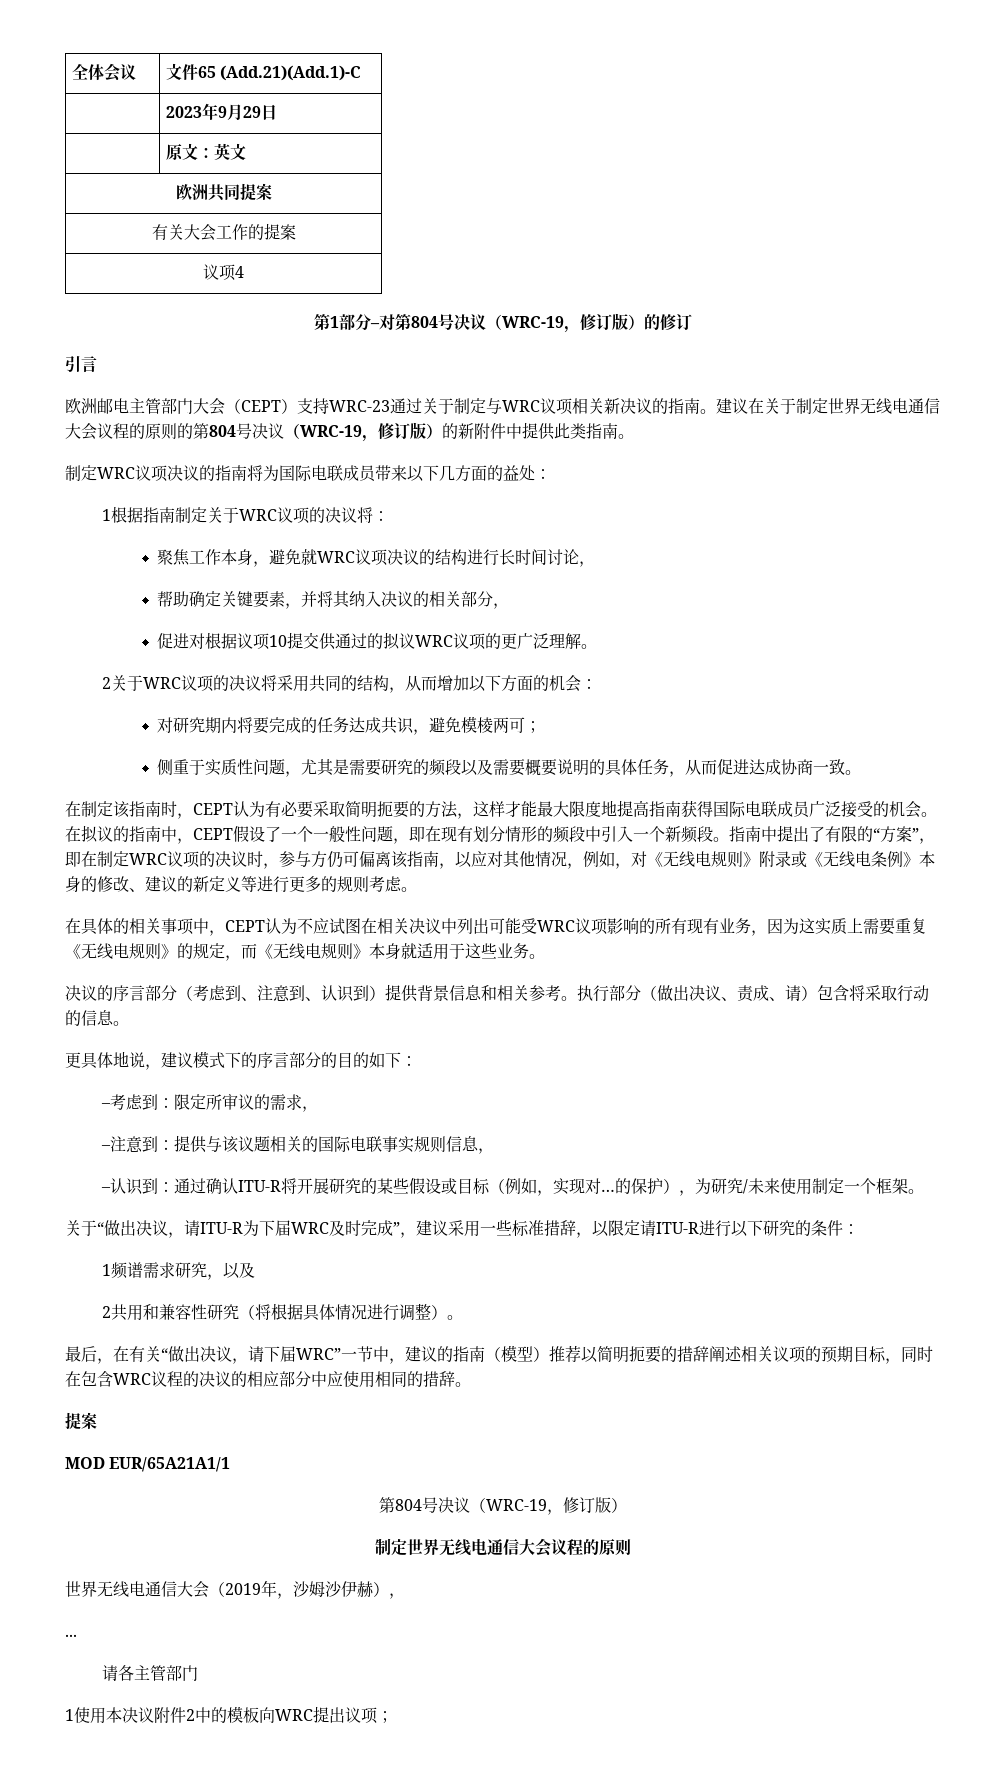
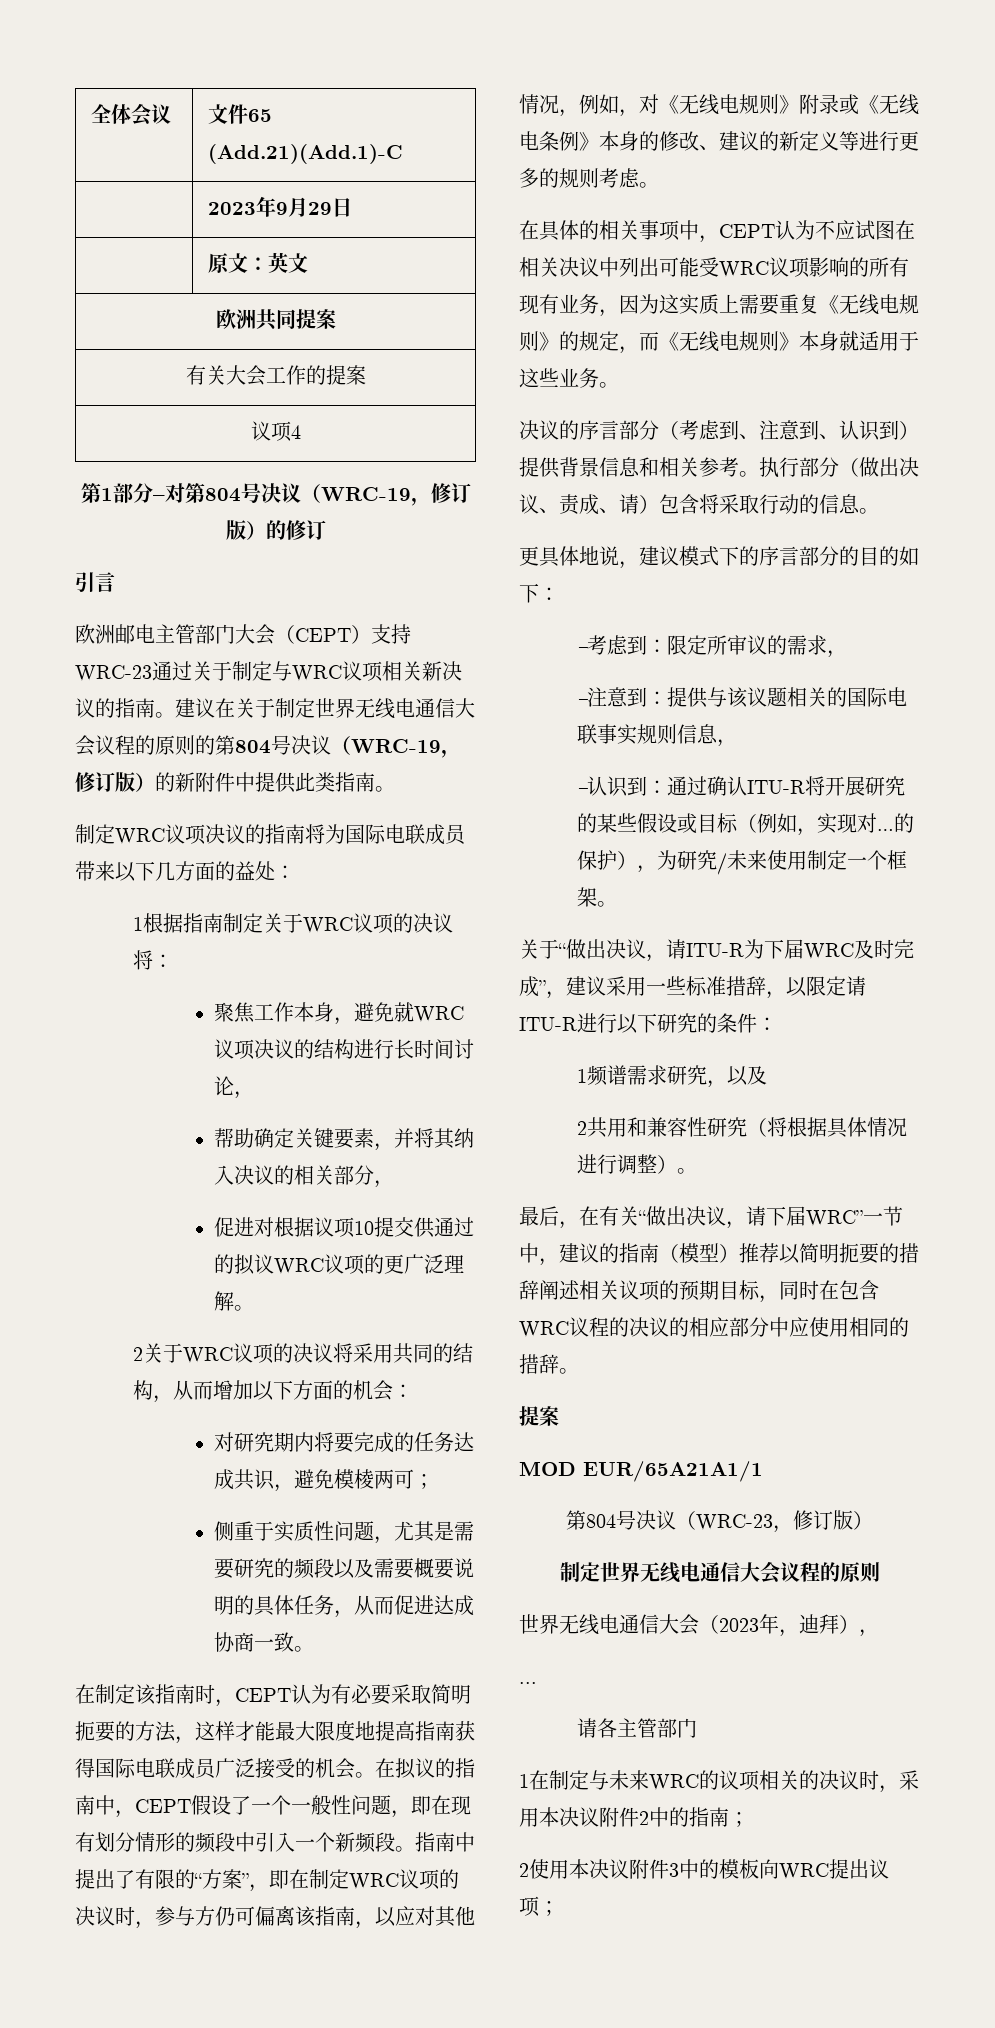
[485,1499,547,1511] WRC-19 -> [696,1514,773,1531] WRC-23
[225,1580,374,1599] 2019年，沙姆沙伊赫 -> [719,1614,839,1637] 2023年，迪拜
(74, 1715) none -> [529,1770,919,1793] [519,1807,749,1827] [519,1863,529,1877] 在制定与未来WRC的议项相关的决议时，采用本决议附件2中的指南； // 2
[186,1709,195,1721] 2 -> [669,1863,679,1877] 3

